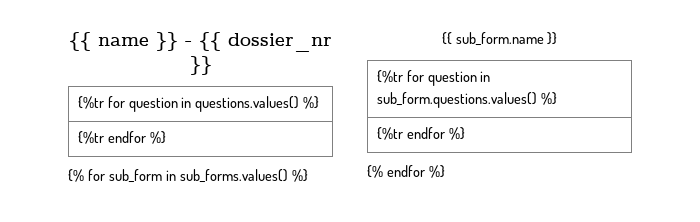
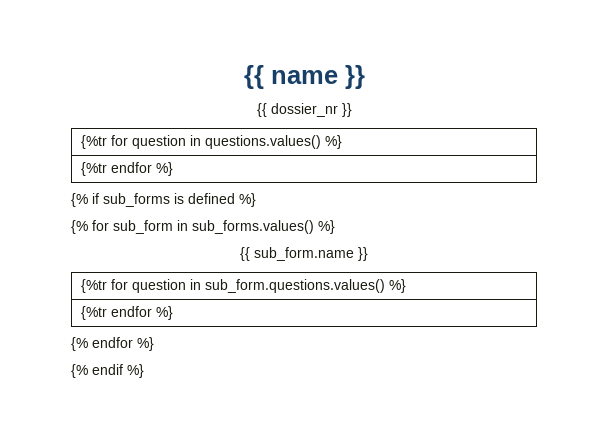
[185,41,192,46] - -> (365, 77) //
(166, 137) none -> [71,193,256,207] // {% if sub_forms is defined %}
(445, 171) none -> [71,364,144,378] // {% endif %}

